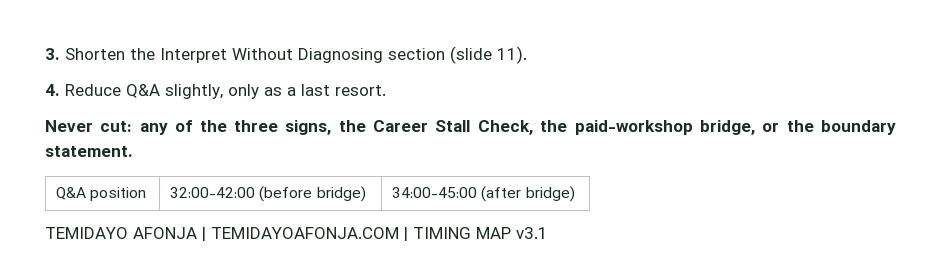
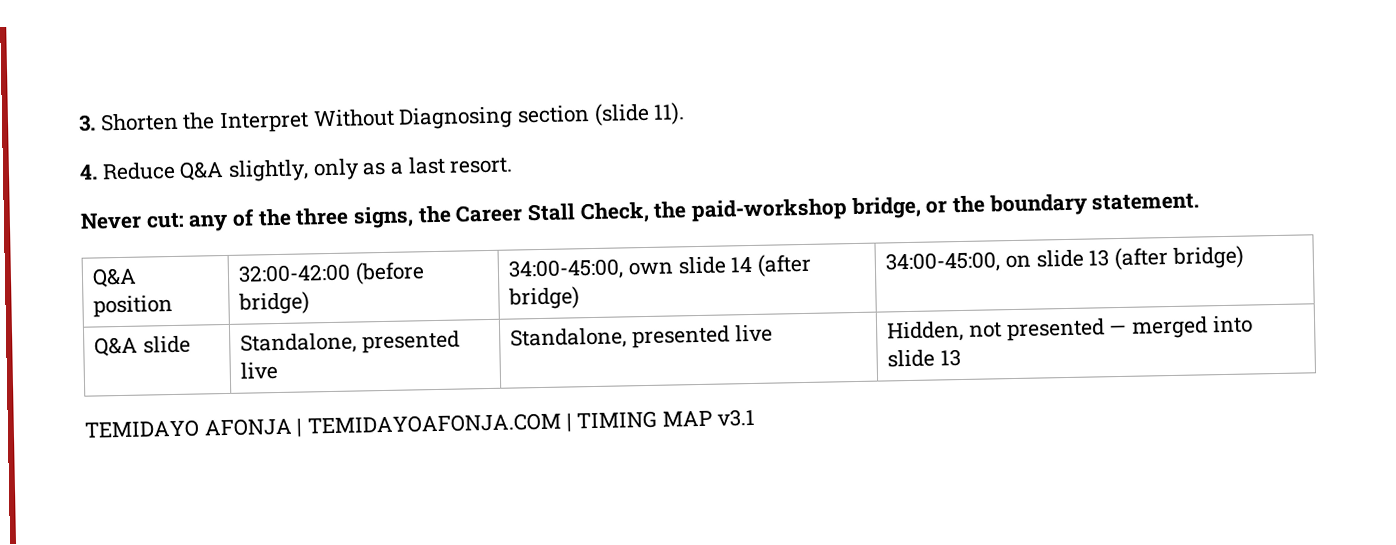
[392,186,575,202] 34:00-45:00 (after bridge) -> [508,253,812,281] [508,286,581,310] [885,245,1245,274] [94,335,191,357] [240,330,460,355] [240,361,279,380] [510,324,773,350] [886,315,1253,343] [887,349,961,368] 34:00-45:00, own slide 14 (after bridge) | 34:00-45:00, on slide 13 (after bridge) // Q&A slide | Standalone, presented live | Standalone, presented live | Hidden, not presented — merged into slide 13

